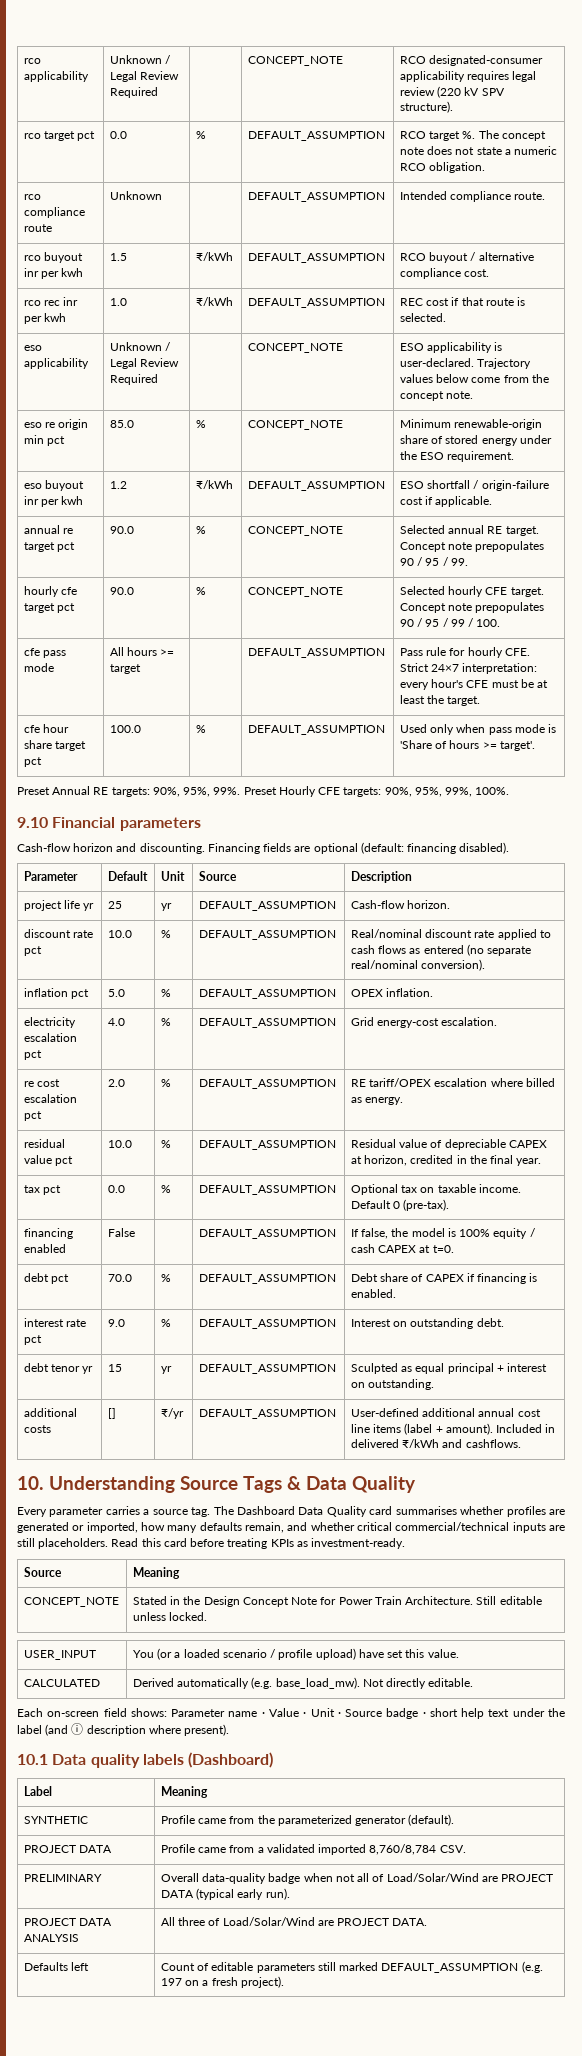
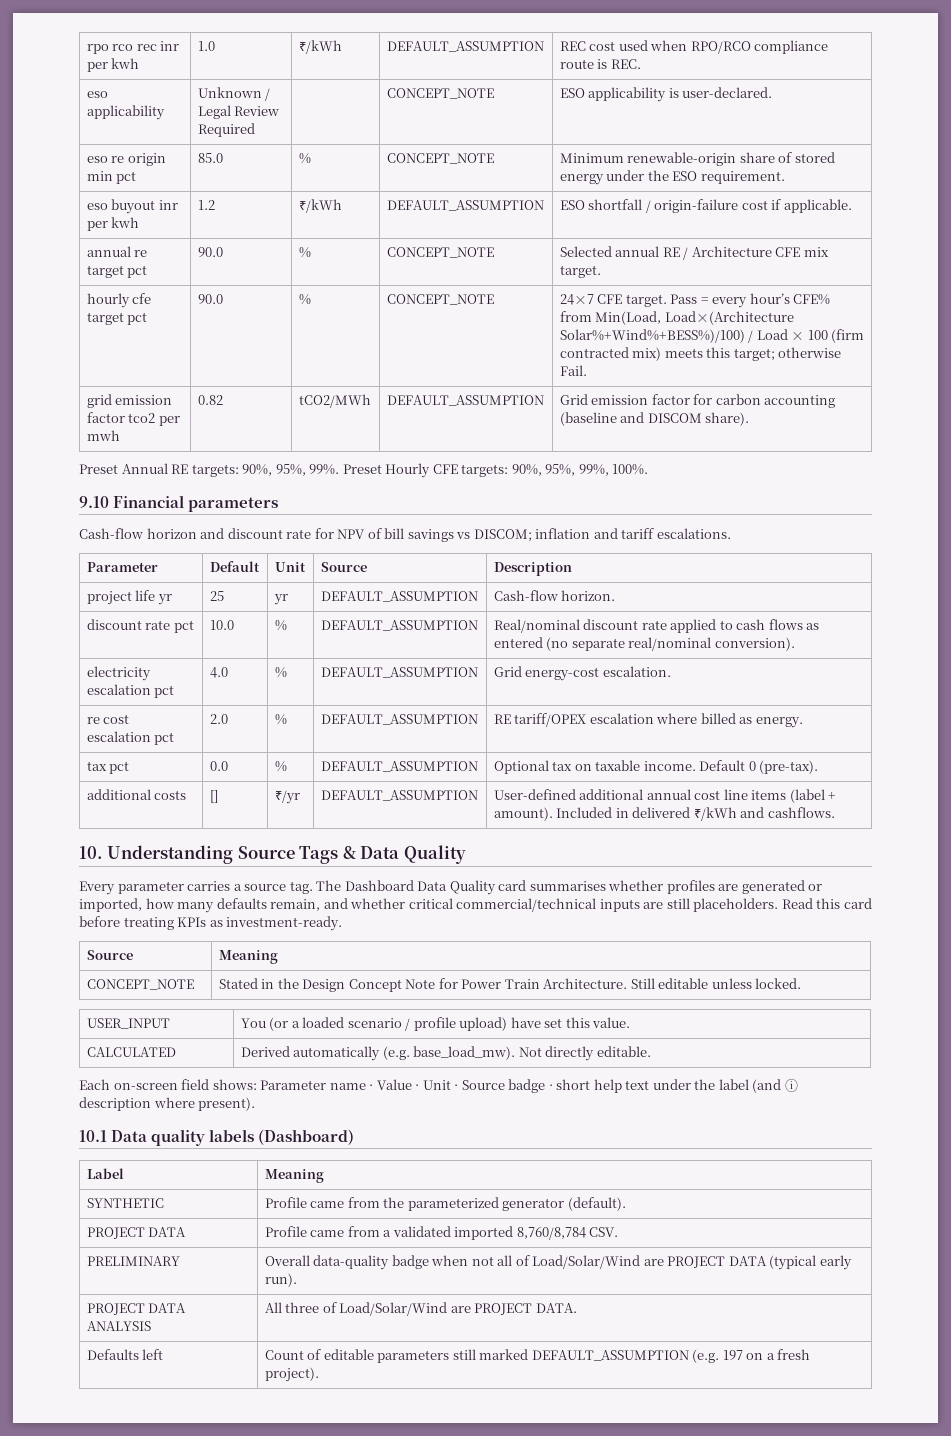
[23,58,41,64] [23,71,89,82] [109,55,172,64] [109,71,180,82] [109,87,158,98] [247,56,343,66] [399,55,544,66] [399,71,537,82] [399,86,505,98] [399,101,453,113] [23,131,96,141] [109,131,127,139] [195,131,206,139] [247,131,385,141] [399,130,546,141] [399,146,558,155] [399,162,486,173] [23,194,41,200] [23,207,85,218] [23,224,52,232] [109,191,162,200] [247,192,385,202] [399,191,546,202] [23,252,84,263] [23,268,84,279] [109,253,127,261] [195,252,233,261] [247,253,385,263] [399,252,534,263] [399,268,490,279] rco applicability | Unknown / Legal Review Required | | CONCEPT_NOTE | RCO designated-consumer applicability requires legal review (220 kV SPV structure). // rco target pct | 0.0 | % | DEFAULT_ASSUMPTION | RCO target %. The concept note does not state a numeric RCO obligation. // rco compliance route | Unknown | | DEFAULT_ASSUMPTION | Intended compliance route. // rco buyout inr per kwh | 1.5 | ₹/kWh | DEFAULT_ASSUMPTION | RCO buyout / alternative compliance cost. // -> [86,44,109,54] rpo
[451,297,484,306] if that -> [618,40,829,54] used when RPO/RCO compliance
[399,313,446,322] selected. -> [610,59,641,69] REC.
[477,358,532,369] [399,374,549,383] [399,391,474,401] Trajectory values below come from the concept note. -> (773, 92) none
[505,526,539,536] [399,541,545,552] [399,557,468,566] target. Concept note prepopulates 90 / 95 / 99. -> [683,246,829,260] [559,265,601,278] / Architecture CFE mix target.
[399,586,544,597] [399,602,545,613] [399,618,501,627] [23,648,67,658] [23,663,54,672] [109,647,175,656] [109,664,141,674] [247,648,385,658] [399,647,530,658] [399,663,538,674] [399,679,549,690] [399,695,481,706] [23,724,70,733] [23,740,87,751] [23,757,42,767] [109,725,141,733] [195,725,206,733] [247,725,385,735] [399,724,557,735] [399,740,535,751] Selected hourly CFE target. Concept note prepopulates 90 / 95 / 99 / 100. // cfe pass mode | All hours >= target | | DEFAULT_ASSUMPTION | Pass rule for hourly CFE. Strict 24×7 interpretation: every hour's CFE must be at least the target. // cfe hour share target pct | 100.0 | % | DEFAULT_ASSUMPTION | Used only when pass mode is 'Share of hours >= target'. -> [559,293,831,308] [559,311,794,325] [559,329,865,343] [559,347,842,361] [559,365,587,376] [86,394,173,408] [86,412,180,426] [86,430,120,441] [197,395,223,405] [298,394,371,408] [386,395,544,406] [559,394,836,408] [559,412,750,426] 24×7 CFE target. Pass = every hour’s CFE% from Min(Load, Load×(Architecture Solar%+Wind%+BESS%)/100) / Load × 100 (firm contracted mix) meets this target; otherwise Fail. // grid emission factor tco2 per mwh | 0.82 | tCO2/MWh | DEFAULT_ASSUMPTION | Grid emission factor for carbon accounting (baseline and DISCOM share).
[139,842,510,854] discounting. Financing fields are optional (default: financing disabled). -> [227,528,731,542] discount rate for NPV of bill savings vs DISCOM; inflation and tariff escalations.
[23,988,90,999] [107,989,125,997] [160,989,171,997] [198,989,336,999] [350,988,434,997] // inflation pct | 5.0 | % | DEFAULT_ASSUMPTION | OPEX inflation. -> (795, 644) none
[23,1139,65,1148] [23,1155,74,1166] [107,1140,132,1148] [160,1140,171,1148] [198,1140,336,1150] [350,1139,547,1150] [350,1155,542,1166] // residual value pct | 10.0 | % | DEFAULT_ASSUMPTION | Residual value of depreciable CAPEX at horizon, credited in the final year. -> (803, 722) none
[23,1228,73,1239] [23,1244,66,1253] [107,1228,135,1237] [198,1229,336,1239] [350,1228,536,1239] [350,1244,454,1253] [23,1273,70,1284] [107,1274,132,1282] [160,1274,171,1282] [198,1274,336,1284] [350,1273,538,1284] [350,1289,396,1298] [23,1318,87,1327] [23,1335,42,1345] [107,1319,125,1327] [160,1319,171,1327] [198,1319,336,1329] [350,1318,504,1329] [23,1363,94,1374] [107,1364,122,1372] [160,1366,172,1374] [198,1364,336,1374] [350,1363,548,1374] [350,1379,435,1390] // financing enabled | False | | DEFAULT_ASSUMPTION | If false, the model is 100% equity / cash CAPEX at t=0. // debt pct | 70.0 | % | DEFAULT_ASSUMPTION | Debt share of CAPEX if financing is enabled. // interest rate pct | 9.0 | % | DEFAULT_ASSUMPTION | Interest on outstanding debt. // debt tenor yr | 15 | yr | DEFAULT_ASSUMPTION | Sculpted as equal principal + interest on outstanding. -> (819, 767) none

